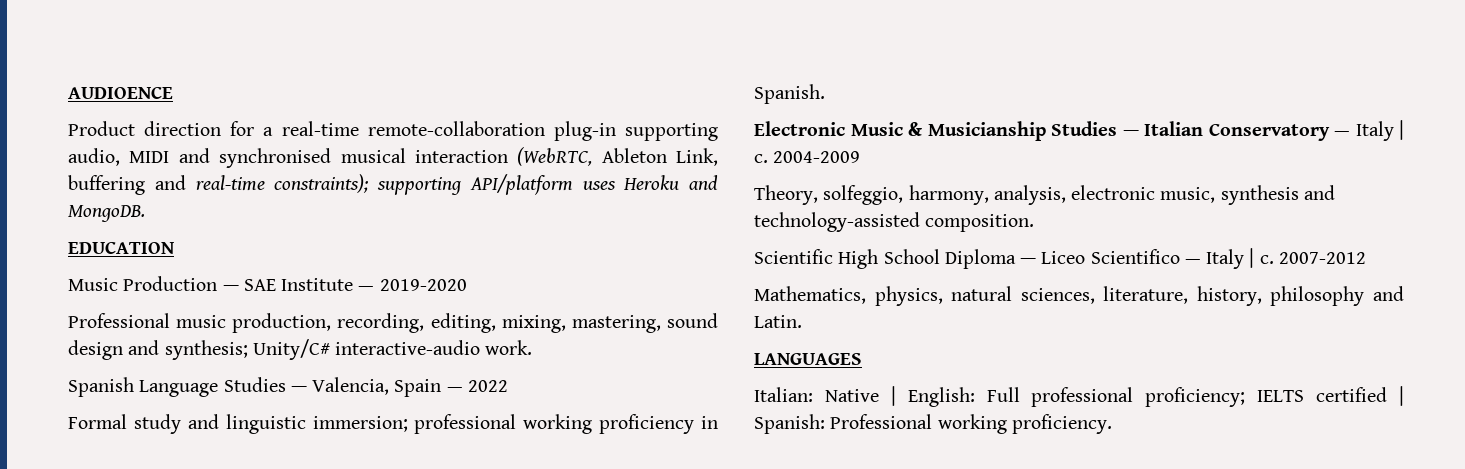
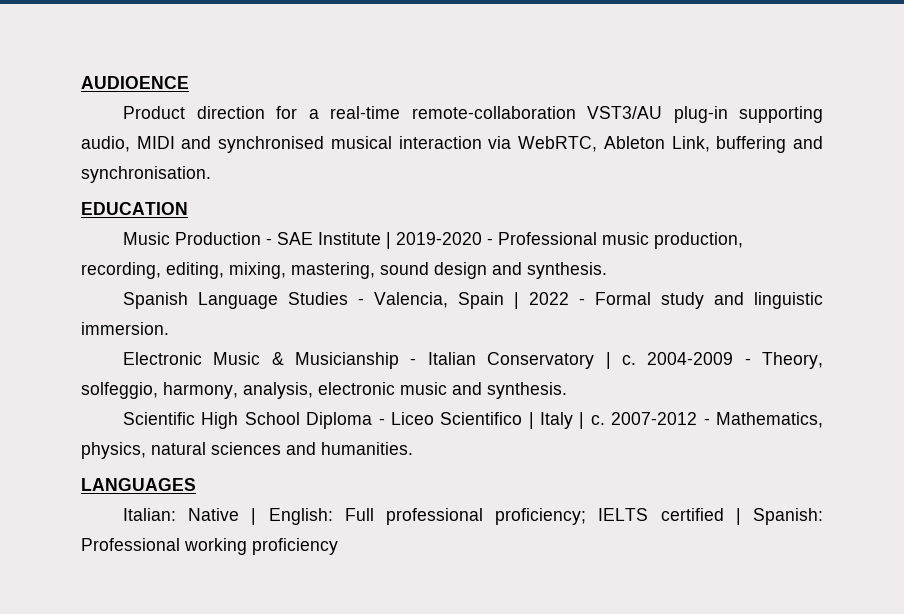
(545, 128) none -> [586,106,662,119] VST3/AU
[517,147,593,166] (WebRTC, -> [488,136,598,152] via WebRTC,
[195,174,718,195] [68,205,145,222] real-time constraints); supporting API/platform uses Heroku and MongoDB. -> [81,166,211,183] synchronisation.
[222,285,239,291] — -> [265,238,272,245] -
[358,286,375,291] — -> [385,232,391,249] |
(467, 285) // -> [486,238,493,245] -
[164,339,533,360] synthesis; Unity/C# interactive-audio work. -> [527,262,607,279] synthesis.
[290,386,307,392] — -> [357,298,364,305] -
[446,387,463,392] — -> [513,292,519,309] |
(508, 386) // -> [578,298,585,305] -
[312,414,718,434] [754,84,825,104] [754,121,1394,141] immersion; professional working proficiency in Spanish. // Electronic Music & Musicianship Studies — Italian Conservatory — Italy -> [81,322,169,335] [122,352,595,369] immersion. // Electronic Music & Musicianship - Italian Conservatory
(861, 157) // -> [744,358,751,365] -
[1160,185,1335,205] [754,212,1035,232] music, synthesis and technology-assisted composition. -> [400,382,567,399] music and synthesis.
[1020,258,1037,264] — -> [378,418,385,425] -
[1184,259,1201,264] — -> [528,412,534,429] |
(1366, 258) // -> [703,418,710,425] -
[1020,286,1404,306] [754,315,802,328] sciences, literature, history, philosophy and Latin. -> [211,442,413,455] sciences and humanities.
[1011,414,1112,434] proficiency. -> [252,538,338,555] proficiency

